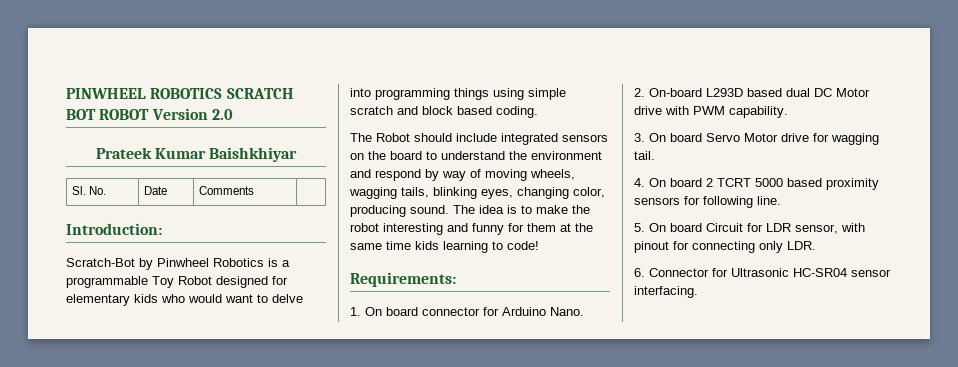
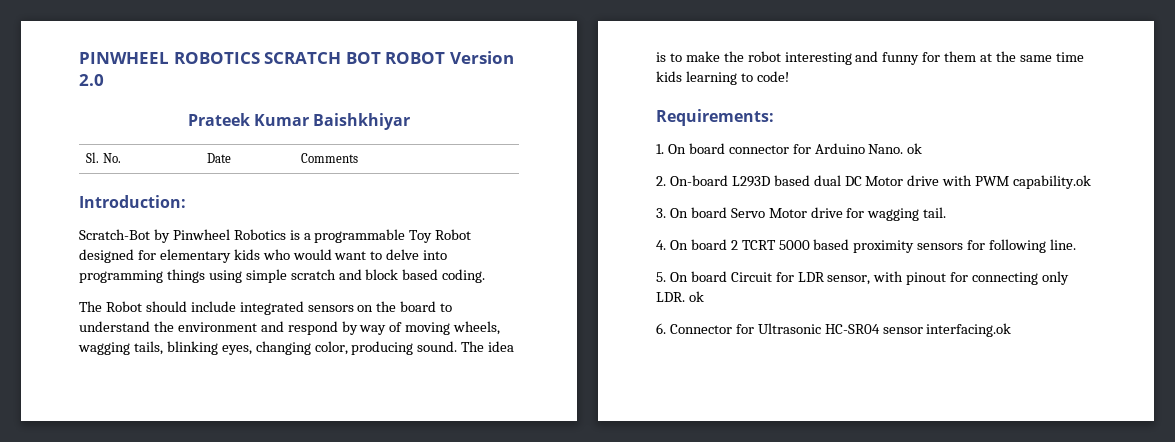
(584, 311) none -> [907,143,923,154] ok
[729,106,788,118] capability. -> [1013,175,1092,189] capability.ok
(816, 245) none -> [688,291,704,302] ok
[634,286,698,298] interfacing. -> [926,323,1012,337] interfacing.ok

